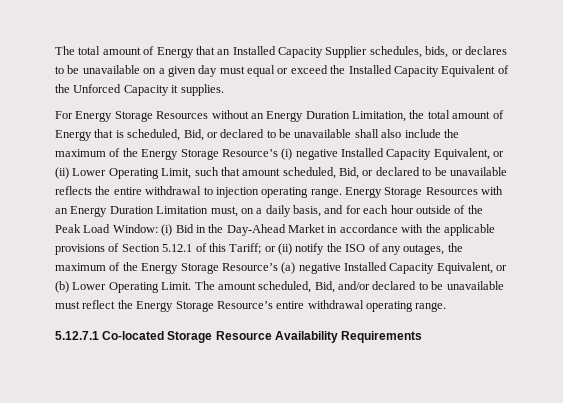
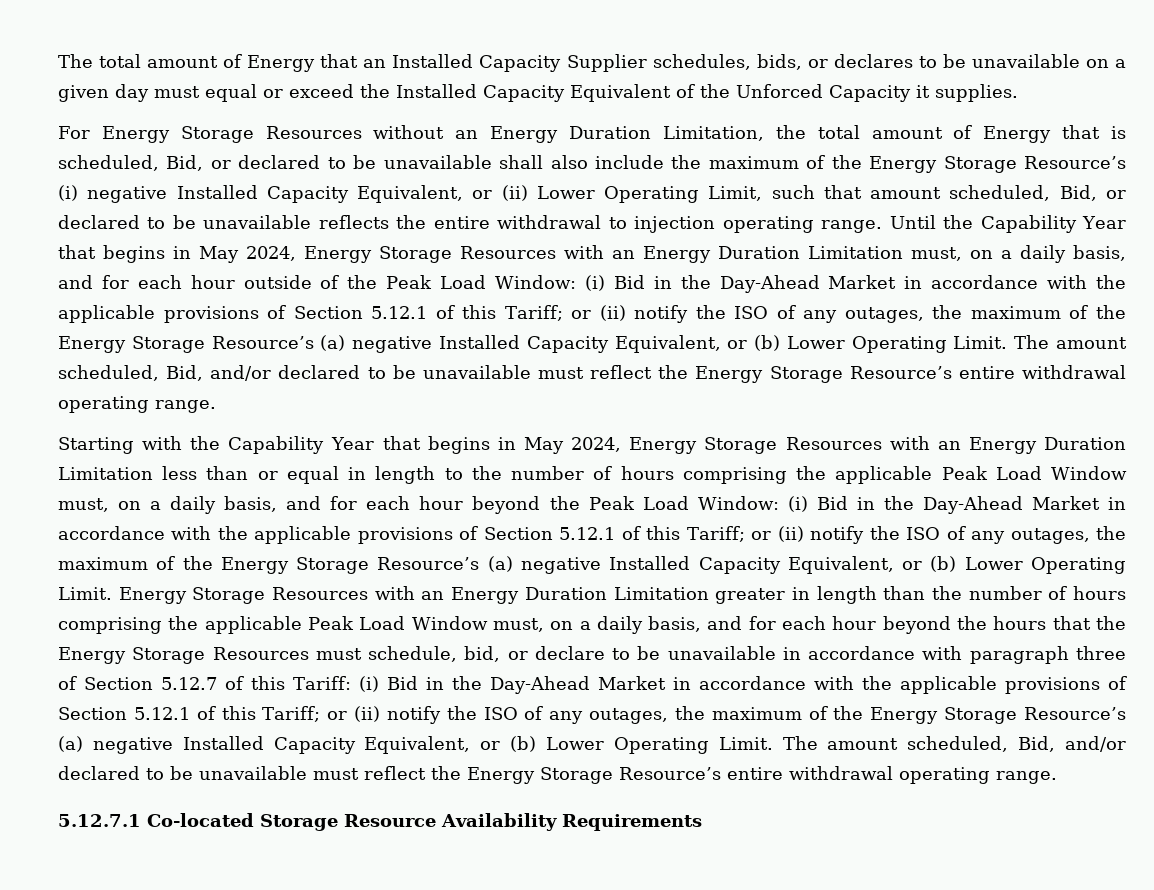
(342, 193) none -> [889,215,1127,233] [58,245,296,263] Until the Capability Year that begins in May 2024,
(447, 307) none -> [58,436,1126,454] [58,466,1128,484] [58,496,1126,514] [58,526,1127,544] [58,556,1127,574] [58,586,1126,604] [58,616,1127,634] [58,646,1126,664] [58,676,1127,694] [58,706,1127,724] [58,736,1126,754] [58,766,1057,784] // Starting with the Capability Year that begins in May 2024, Energy Storage Resources with an Energy Duration Limitation less than or equal in length to the number of hours comprising the applicable Peak Load Window must, on a daily basis, and for each hour beyond the Peak Load Window: (i) Bid in the Day-Ahead Market in accordance with the applicable provisions of Section 5.12.1 of this Tariff; or (ii) notify the ISO of any outages, the maximum of the Energy Storage Resource’s (a) negative Installed Capacity Equivalent, or (b) Lower Operating Limit. Energy Storage Resources with an Energy Duration Limitation greater in length than the number of hours comprising the applicable Peak Load Window must, on a daily basis, and for each hour beyond the hours that the Energy Storage Resources must schedule, bid, or declare to be unavailable in accordance with paragraph three of Section 5.12.7 of this Tariff: (i) Bid in the Day-Ahead Market in accordance with the applicable provisions of Section 5.12.1 of this Tariff; or (ii) notify the ISO of any outages, the maximum of the Energy Storage Resource’s (a) negative Installed Capacity Equivalent, or (b) Lower Operating Limit. The amount scheduled, Bid, and/or declared to be unavailable must reflect the Energy Storage Resource’s entire withdrawal operating range.

